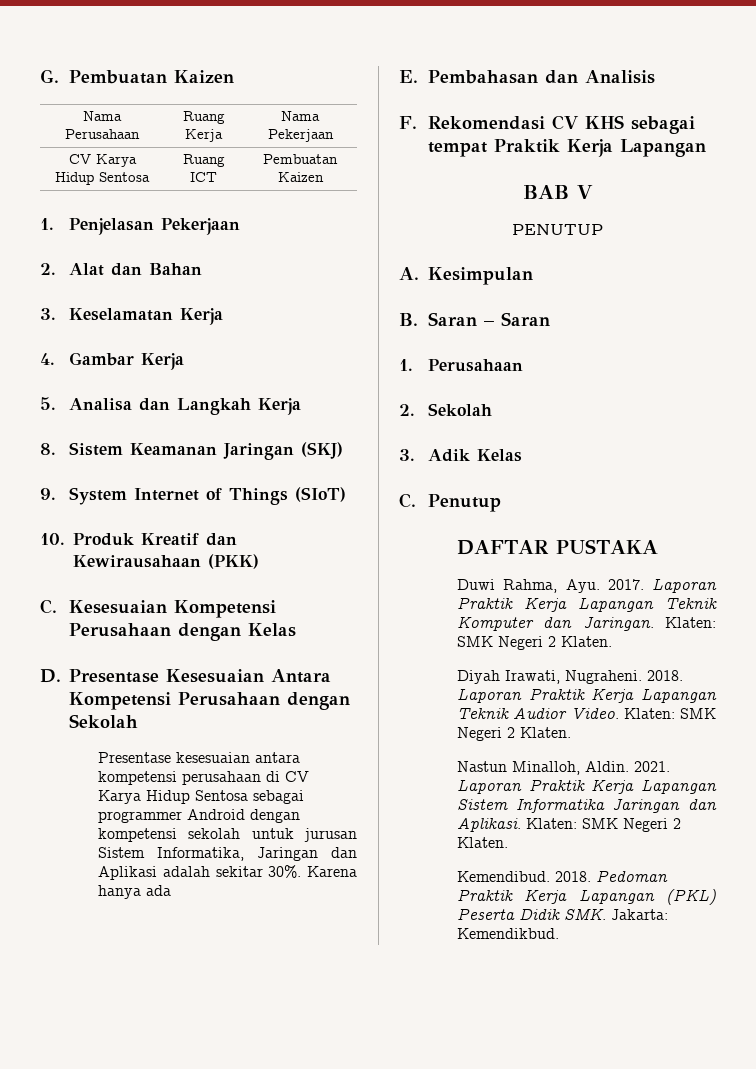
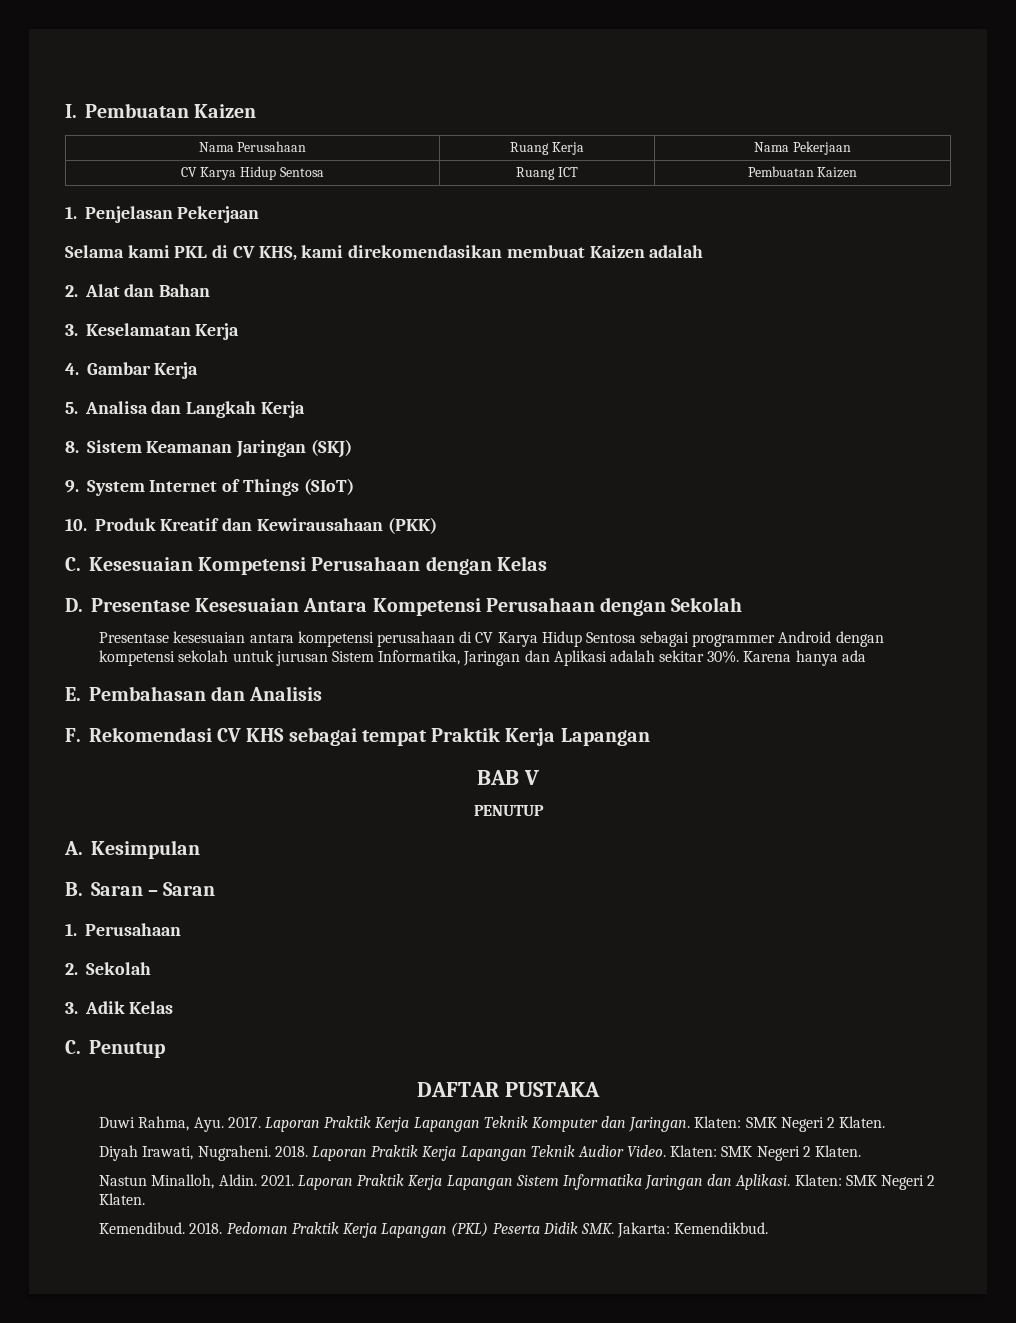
[40,69,59,83] G. -> [65,104,77,118] I.
(241, 226) none -> [65,245,704,261] // Selama kami PKL di CV KHS, kami direkomendasikan membuat Kaizen adalah

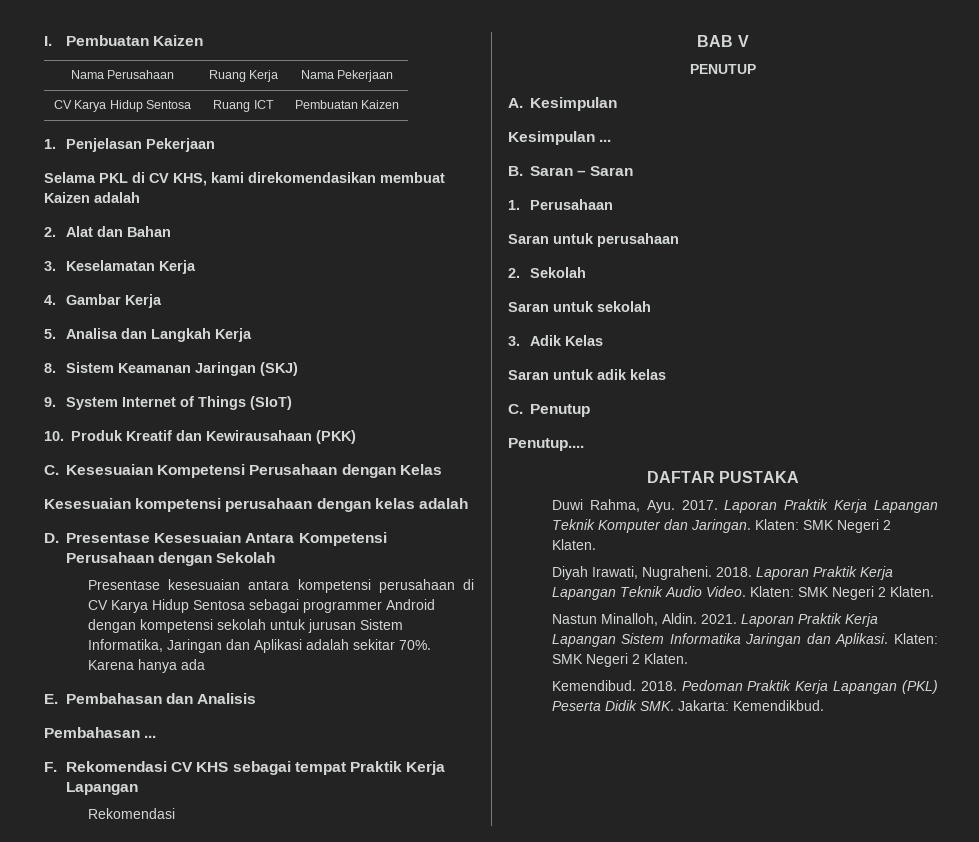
[127,245,170,258] kami -> (96, 177) none
(547, 563) none -> [44,498,468,512] // Kesesuaian kompetensi perusahaan dengan kelas adalah
[707,650,740,663] 30%. -> [398,640,431,650] 70%.
(323, 693) none -> [44,727,157,738] // Pembahasan ...
(650, 737) none -> [87,808,175,819] // Rekomendasi
(200, 849) none -> [508,131,612,145] // Kesimpulan ...
(181, 929) none -> [508,233,679,247] // Saran untuk perusahaan
(151, 968) none -> [508,301,651,312] // Saran untuk sekolah
(174, 1007) none -> [508,369,666,380] // Saran untuk adik kelas
(165, 1049) none -> [508,438,584,451] // Penutup....
[577,1145,624,1157] Audior -> [664,586,702,597] Audio

